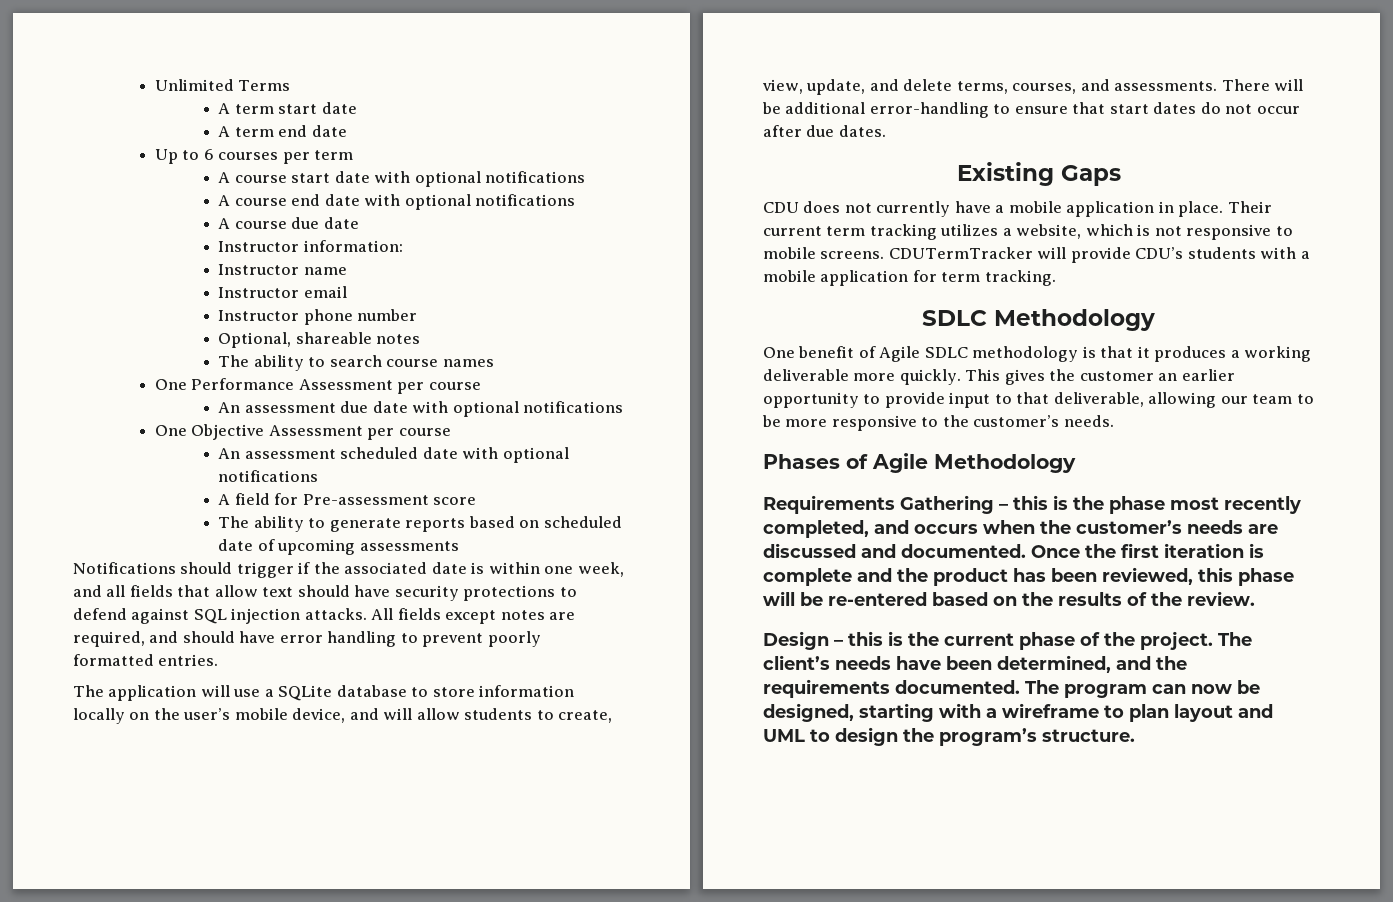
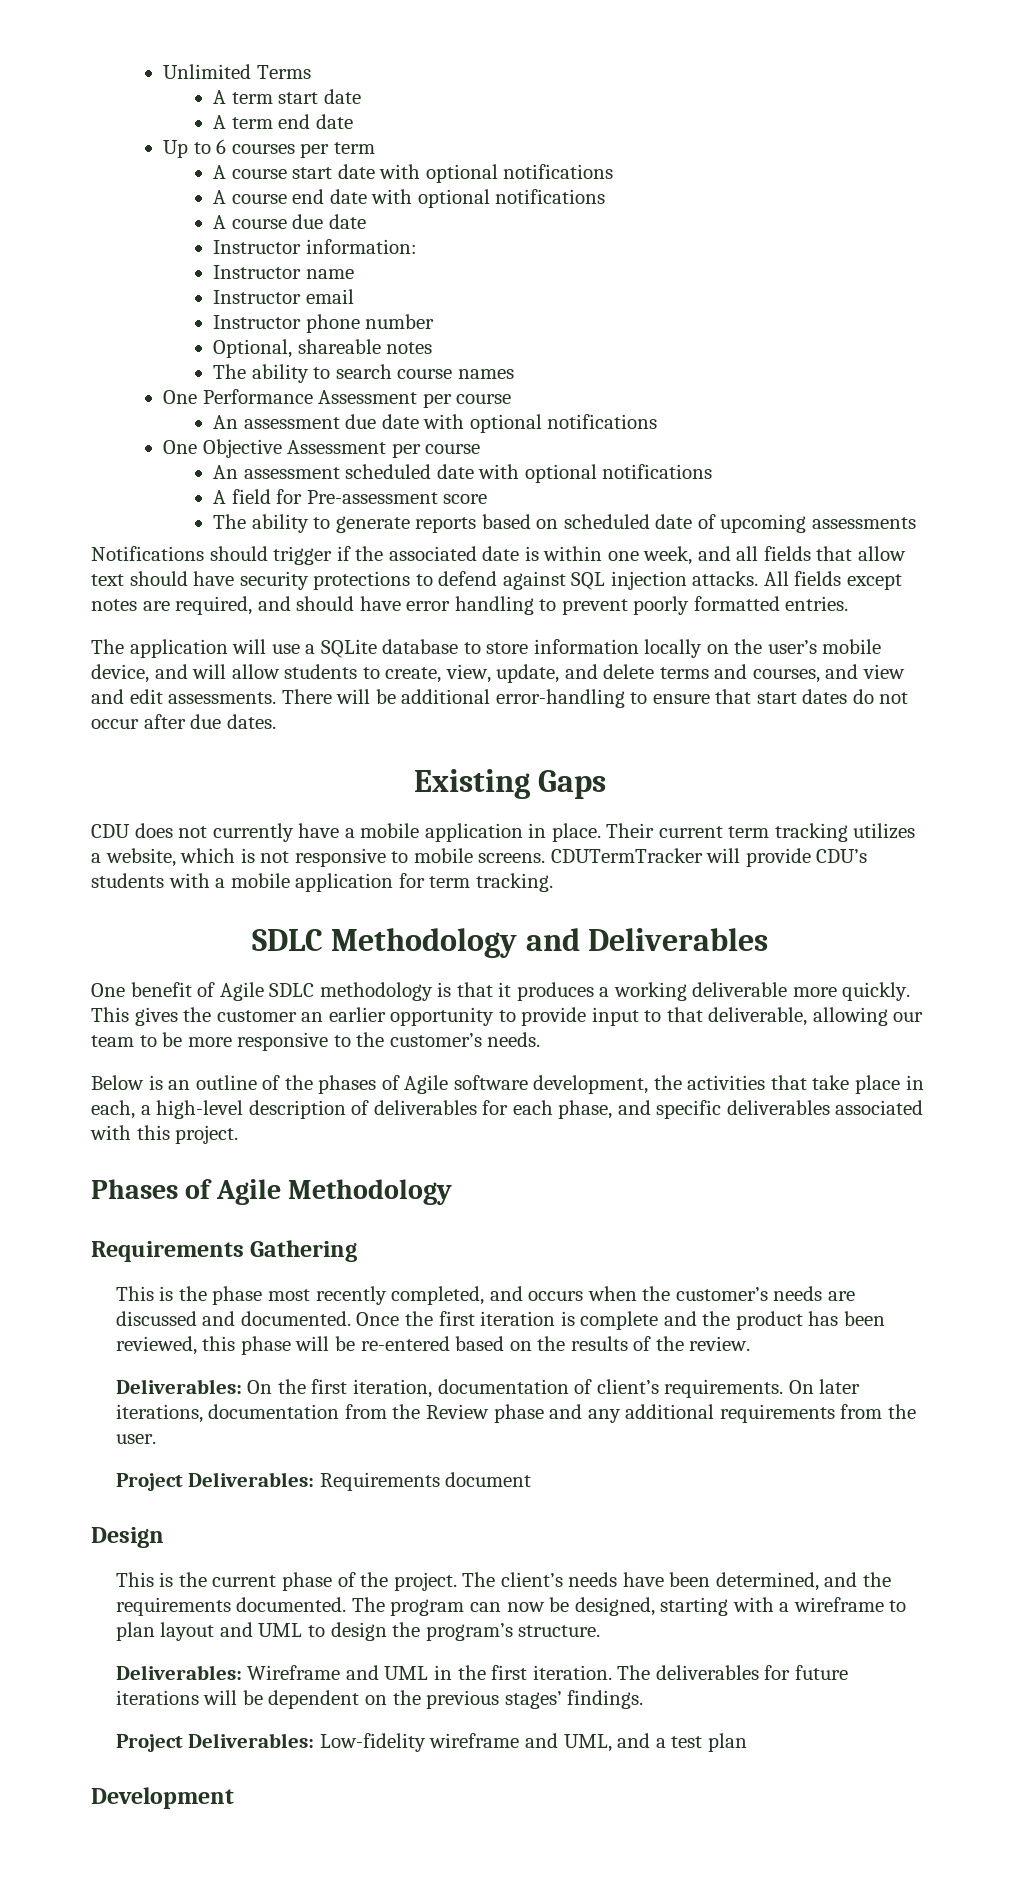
[956,79,1110,94] terms, courses, and -> [659,664,906,683] [91,689,163,704] terms and courses, and view and edit
(1155, 320) none -> [525,928,769,951] and Deliverables
(1114, 421) none -> [91,1075,924,1094] [91,1100,924,1119] [90,1125,239,1144] // Below is an outline of the phases of Agile software development, the activities that take place in each, a high-level description of deliverables for each phase, and specific deliverables associated with this project.
[999,495,1048,510] – this -> [115,1286,154,1301] // This
(1255, 598) none -> [115,1379,861,1398] [115,1404,916,1423] [115,1434,156,1444] [115,1472,532,1491] // Deliverables: On the first iteration, documentation of client’s requirements. On later iterations, documentation from the Review phase and any additional requirements from the user. // Project Deliverables: Requirements document
[834,631,883,646] – this -> [115,1572,154,1587] // This
(1135, 735) none -> [115,1665,848,1680] [115,1690,644,1709] [115,1733,747,1752] [91,1787,234,1809] // Deliverables: Wireframe and UML in the first iteration. The deliverables for future iterations will be dependent on the previous stages’ findings. // Project Deliverables: Low-fidelity wireframe and UML, and a test plan // Development

